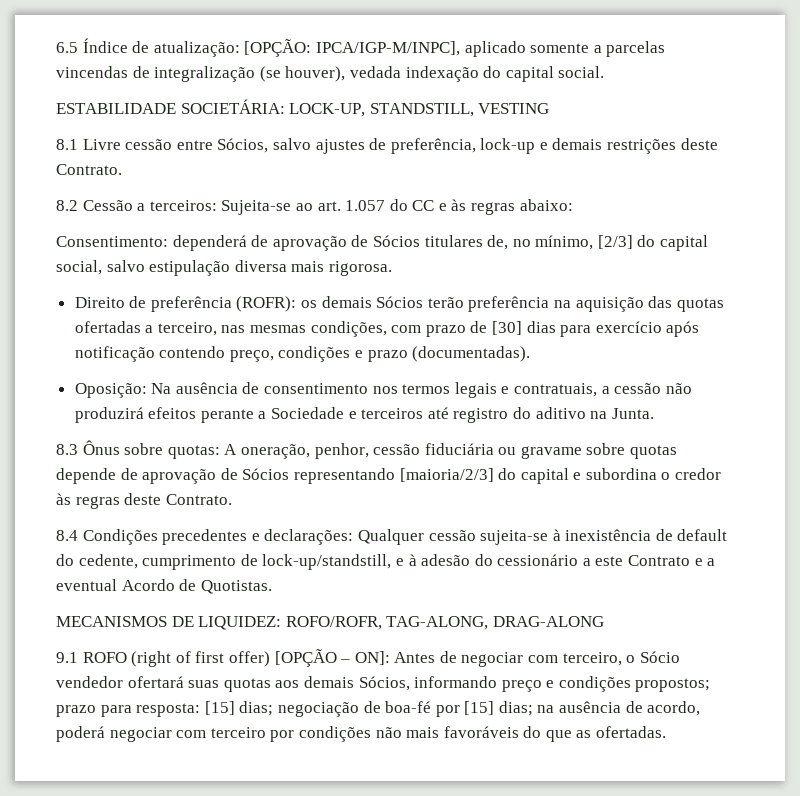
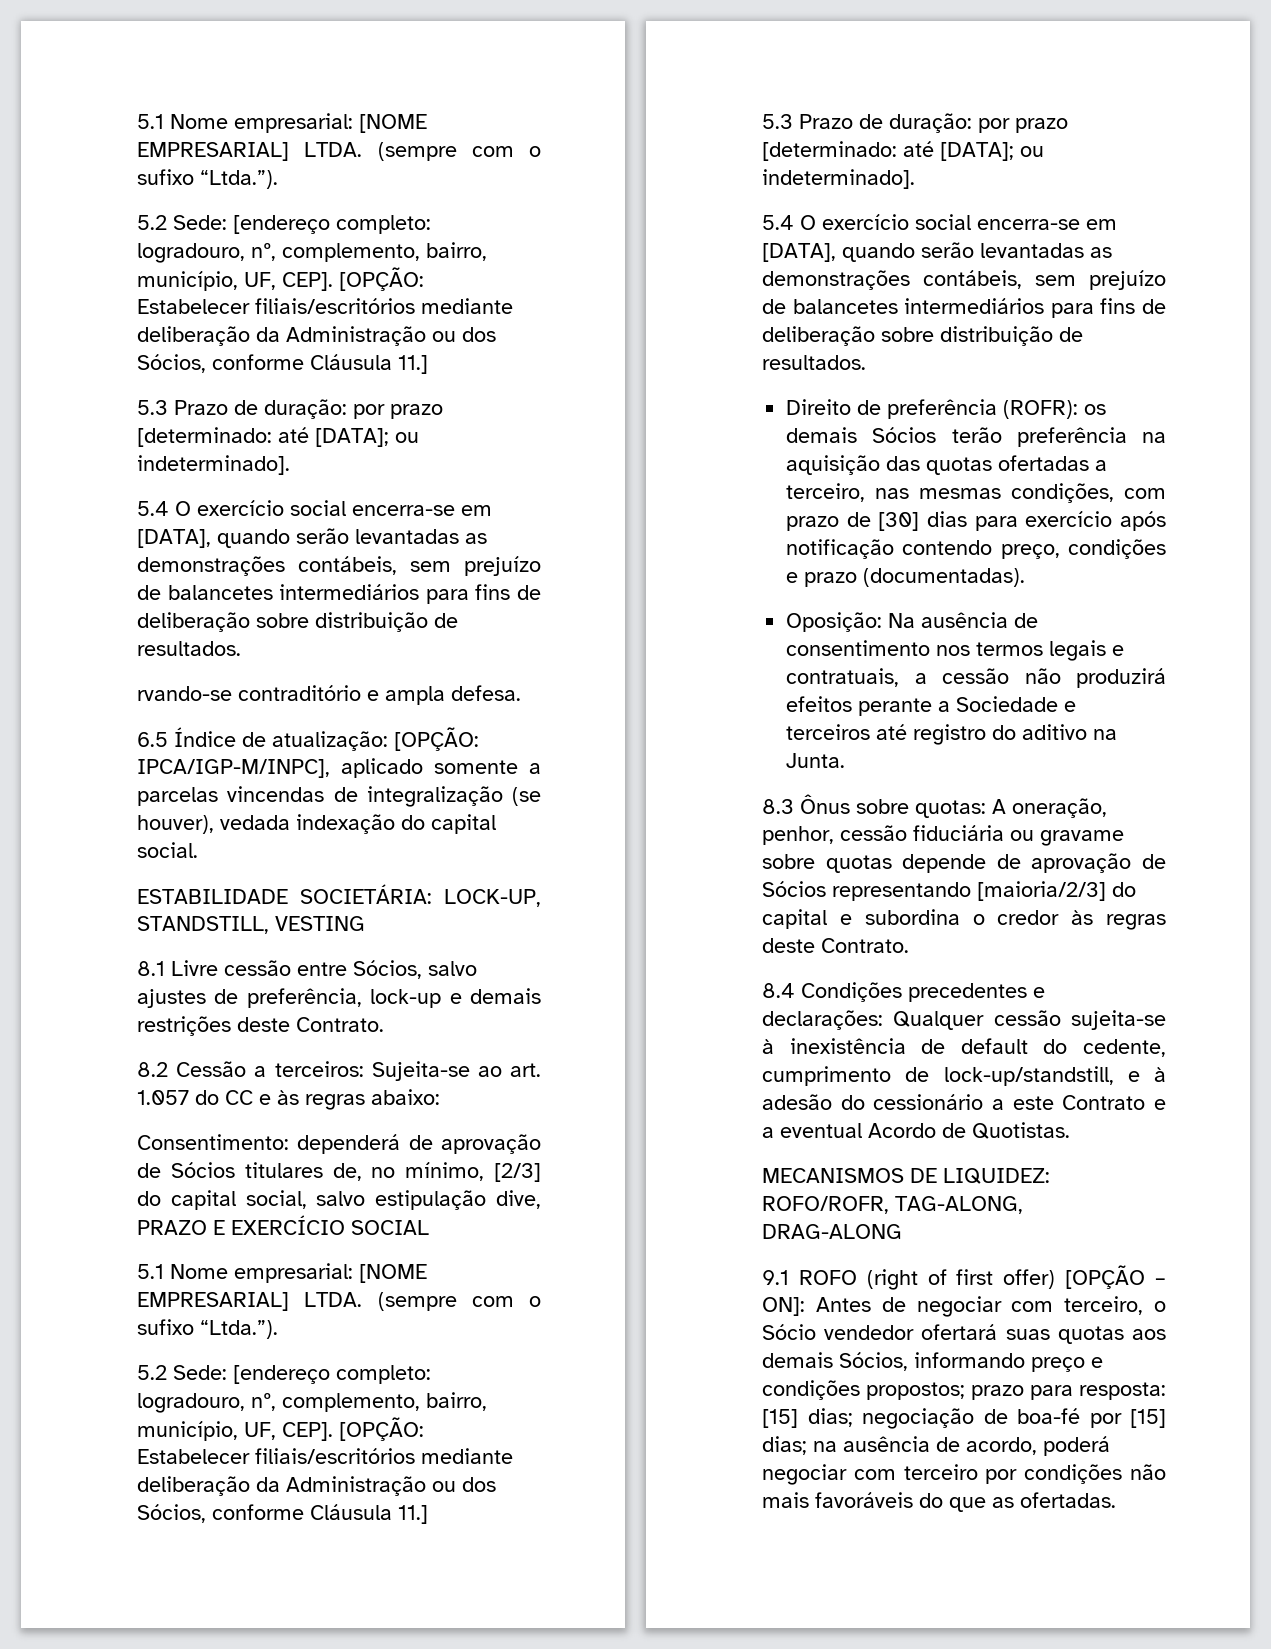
(56, 47) none -> [137,113,427,133] [137,142,541,161] [137,169,278,189] [137,215,431,234] [137,242,487,263] [137,267,424,291] [137,298,513,314] [137,326,496,346] [137,354,428,374] [137,399,443,419] [137,427,419,447] [137,455,290,475] [137,500,492,516] [137,528,487,548] [137,556,541,576] [137,584,541,604] [137,612,458,632] [137,641,241,656] [137,685,521,705] 5.1 Nome empresarial: [NOME EMPRESARIAL] LTDA. (sempre com o sufixo “Ltda.”). // 5.2 Sede: [endereço completo: logradouro, nº, complemento, bairro, município, UF, CEP]. [OPÇÃO: Estabelecer filiais/escritórios mediante deliberação da Administração ou dos Sócios, conforme Cláusula 11.] // 5.3 Prazo de duração: por prazo [determinado: até [DATA]; ou indeterminado]. // 5.4 O exercício social encerra-se em [DATA], quando serão levantadas as demonstrações contábeis, sem prejuízo de balancetes intermediários para fins de deliberação sobre distribuição de resultados. // rvando-se contraditório e ampla defesa. //
[234,260,392,276] diversa mais rigorosa. -> [496,1190,541,1209] [137,1215,429,1235] [137,1263,427,1283] [137,1292,541,1311] [137,1319,278,1339] [137,1365,431,1384] [137,1392,487,1413] [137,1417,424,1441] [137,1448,513,1464] [137,1476,496,1496] [137,1504,428,1524] [762,113,1068,133] [762,141,1044,161] [762,169,915,189] [762,214,1117,230] [762,242,1112,262] [762,270,1166,290] [762,298,1166,318] [762,326,1083,346] [762,355,866,370] dive, PRAZO E EXERCÍCIO SOCIAL // 5.1 Nome empresarial: [NOME EMPRESARIAL] LTDA. (sempre com o sufixo “Ltda.”). // 5.2 Sede: [endereço completo: logradouro, nº, complemento, bairro, município, UF, CEP]. [OPÇÃO: Estabelecer filiais/escritórios mediante deliberação da Administração ou dos Sócios, conforme Cláusula 11.] // 5.3 Prazo de duração: por prazo [determinado: até [DATA]; ou indeterminado]. // 5.4 O exercício social encerra-se em [DATA], quando serão levantadas as demonstrações contábeis, sem prejuízo de balancetes intermediários para fins de deliberação sobre distribuição de resultados.

